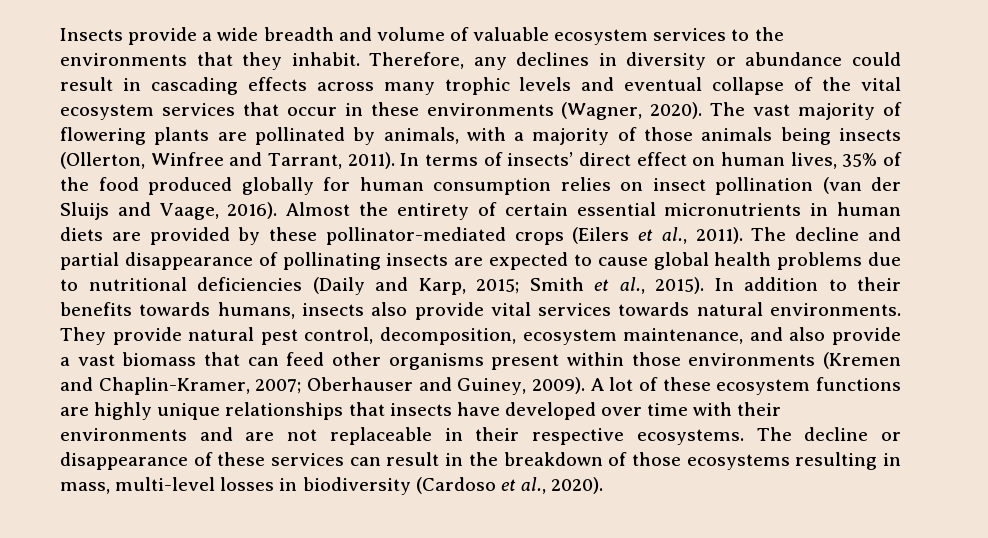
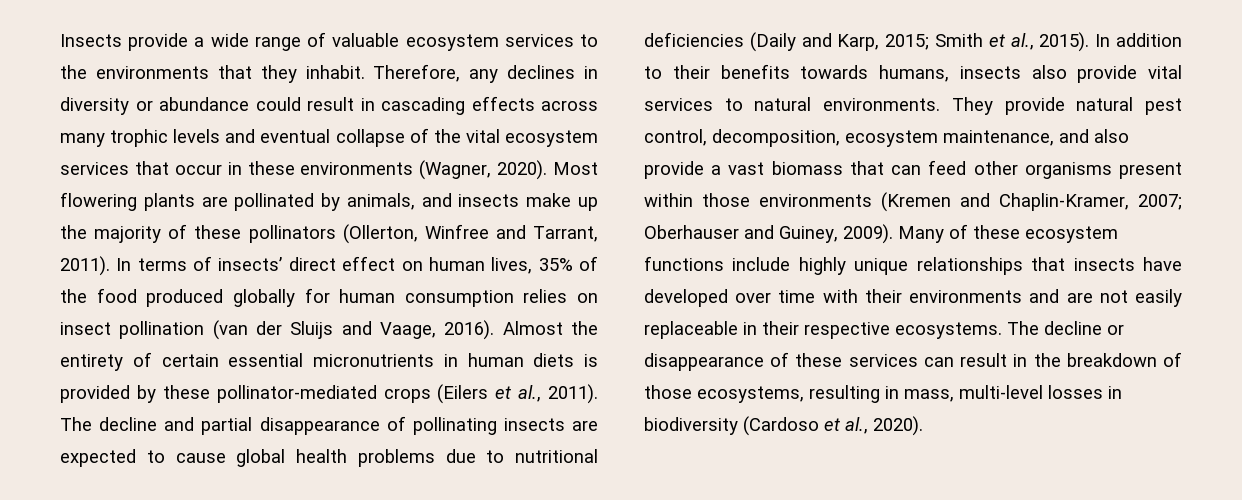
[263,27,445,41] breadth and volume -> [254,36,301,51] range
[710,102,902,120] The vast majority of -> [553,162,598,175] Most
[466,127,901,145] with a majority of those animals being insects -> [421,193,598,211] [60,224,336,243] and insects make up the majority of these pollinators
[111,232,141,241] are -> [584,354,598,367] is
[618,302,690,316] towards -> [724,98,743,111] to
[590,377,634,391] A lot -> [898,226,944,243] Many
[60,407,89,416] are -> [732,257,791,271] include
(318, 435) none -> [1135,289,1182,307] easily
[686,454,790,470] ecosystems -> [697,386,804,403] ecosystems,

